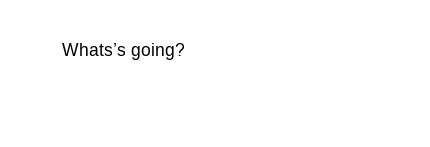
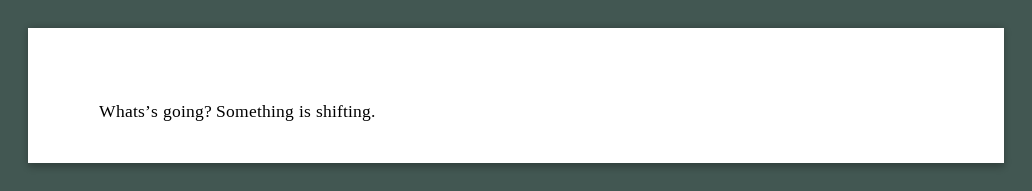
(185, 51) none -> [216,105,375,121] Something is shifting.

